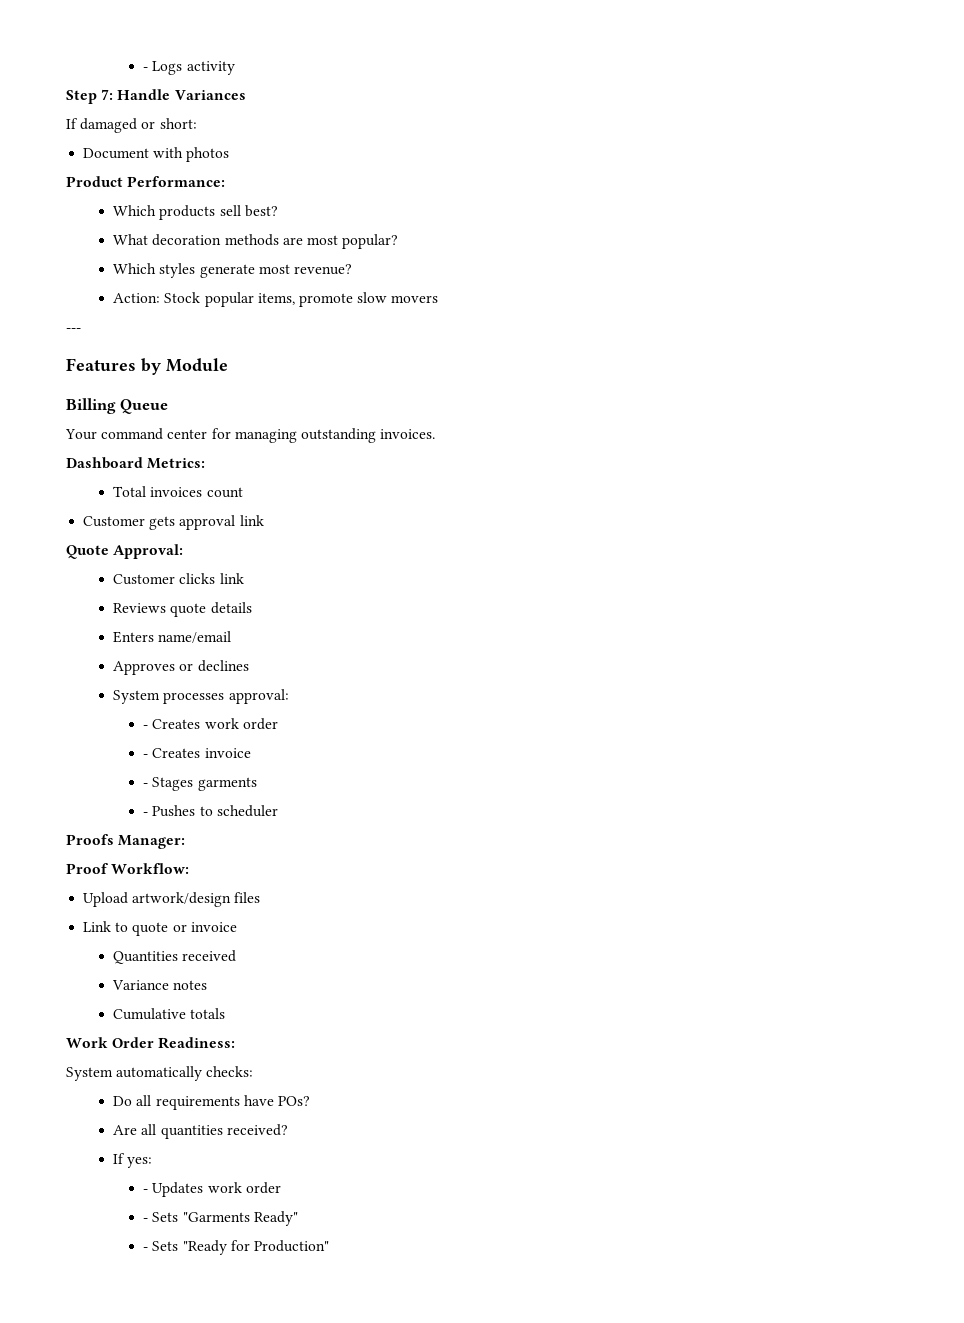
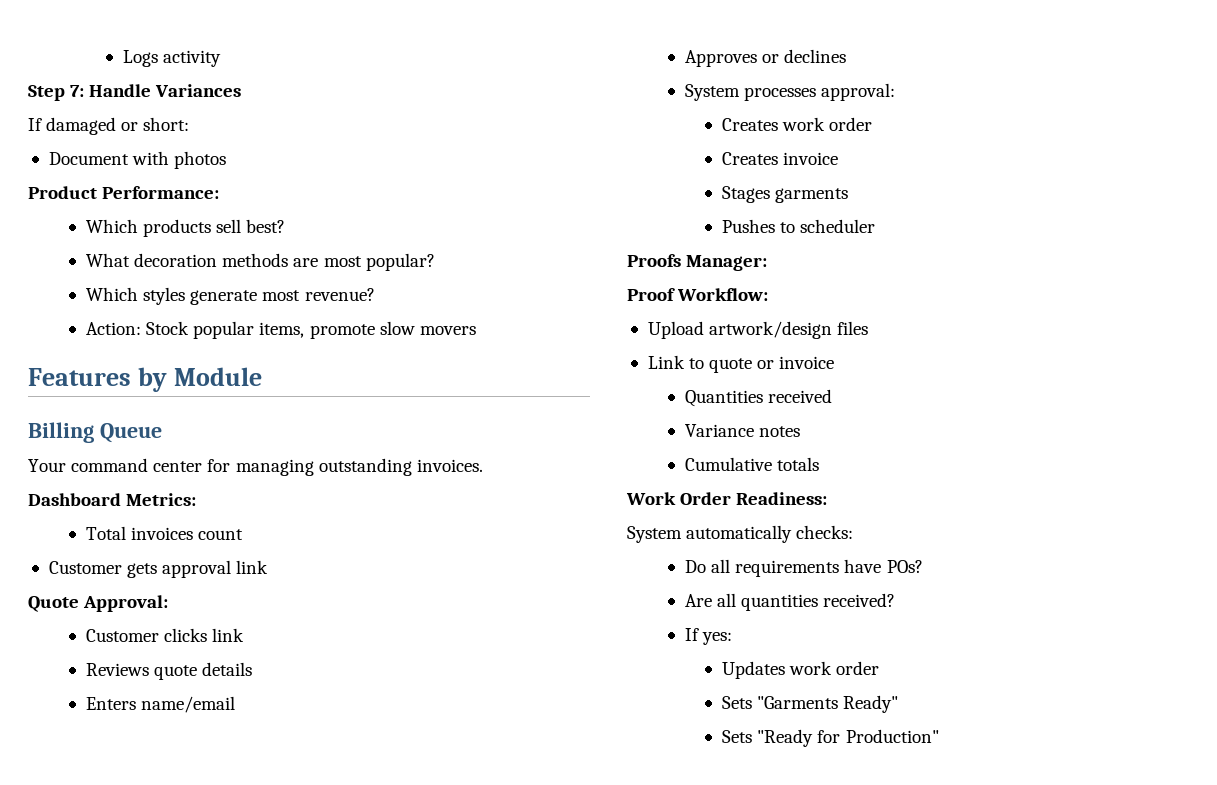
[143,67,149,71] - -> (123, 58) none
[66,328,81,332] // --- -> (476, 330) none
[143,725,149,729] - -> (896, 92) none
[143,754,149,758] - -> (873, 124) none
[143,783,149,787] - -> (839, 158) none
[143,812,149,816] - -> (849, 195) none
[143,1189,149,1193] - -> (733, 638) none
[143,1218,149,1222] - -> (880, 668) none
[143,1247,149,1251] - -> (899, 704) none

